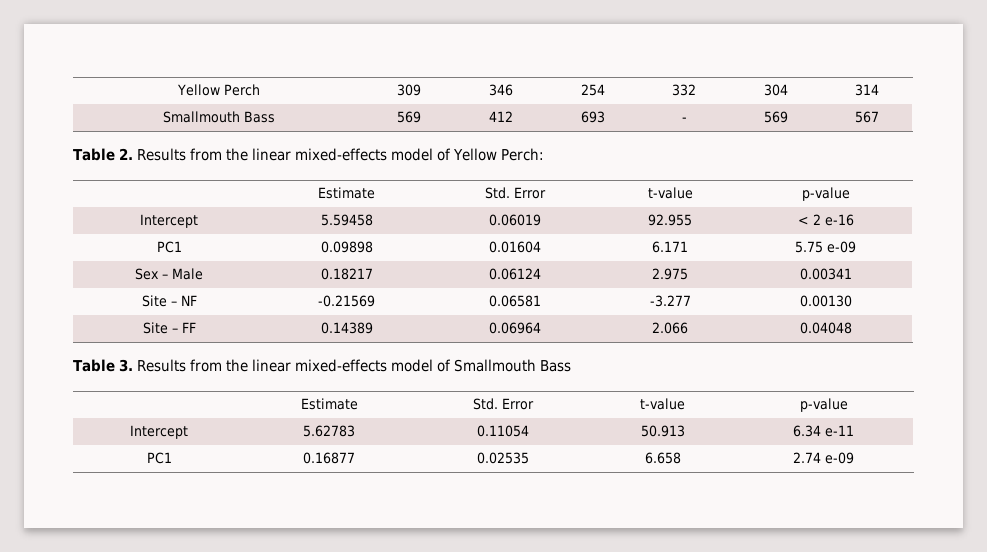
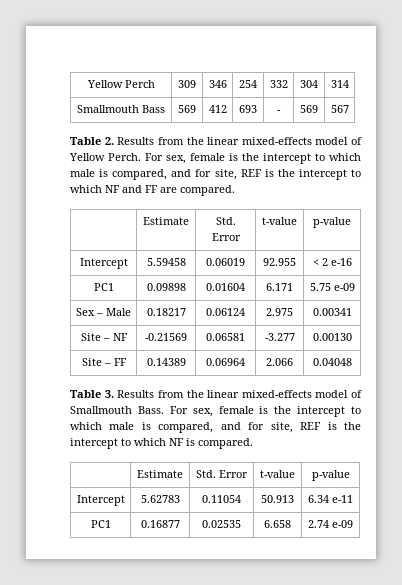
[501,148,545,161] Perch: -> [108,153,361,164] [70,169,361,180] [70,185,235,196] Perch. For sex, female is the intercept to which male is compared, and for site, REF is the intercept to which NF and FF are compared.
[540,360,572,372] Bass -> [137,406,361,417] [70,422,362,433] [70,438,253,449] Bass. For sex, female is the intercept to which male is compared, and for site, REF is the intercept to which NF is compared.

